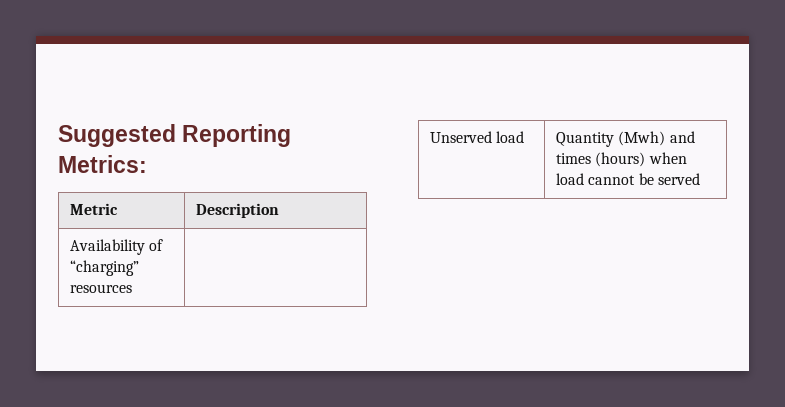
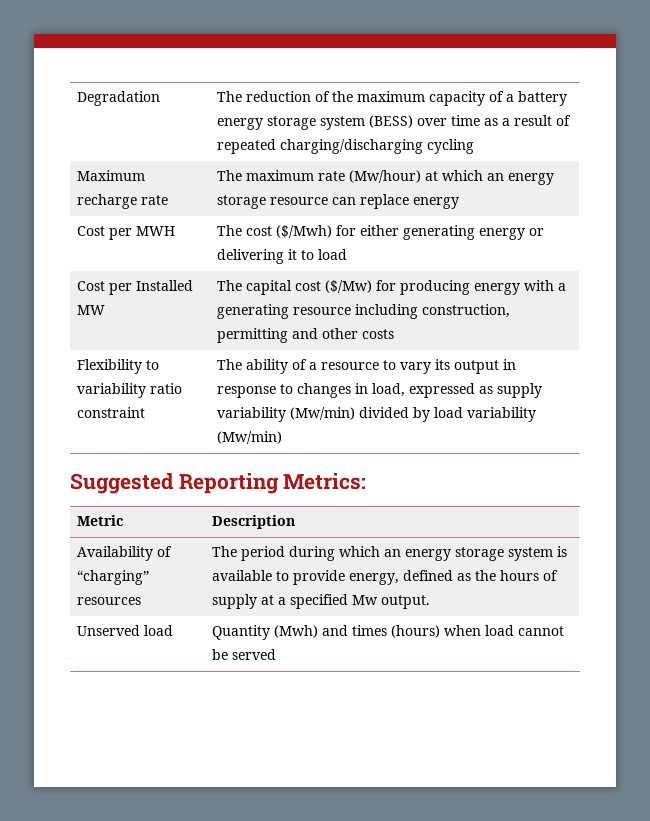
(58, 135) none -> [77,91,161,106] [217,91,568,106] [217,115,572,130] [217,139,475,154] [77,170,146,181] [77,194,169,209] [217,170,555,185] [217,194,460,209] [77,226,176,240] [217,225,545,240] [217,249,348,264] [77,280,194,295] [77,305,106,315] [217,280,567,295] [217,304,511,319] [217,328,395,343] [77,359,160,374] [77,383,183,398] [77,407,146,418] [217,359,517,374] [217,383,543,398] [217,407,537,422] [217,431,283,444] Degradation | The reduction of the maximum capacity of a battery energy storage system (BESS) over time as a result of repeated charging/discharging cycling // Maximum recharge rate | The maximum rate (Mw/hour) at which an energy storage resource can replace energy // Cost per MWH | The cost ($/Mwh) for either generating energy or delivering it to load // Cost per Installed MW | The capital cost ($/Mw) for producing energy with a generating resource including construction, permitting and other costs // Flexibility to variability ratio constraint | The ability of a resource to vary its output in response to changes in load, expressed as supply variability (Mw/min) divided by load variability (Mw/min) //
(133, 288) none -> [212,546,568,561] [212,570,559,585] [212,594,431,609] The period during which an energy storage system is available to provide energy, defined as the hours of supply at a specified Mw output.

